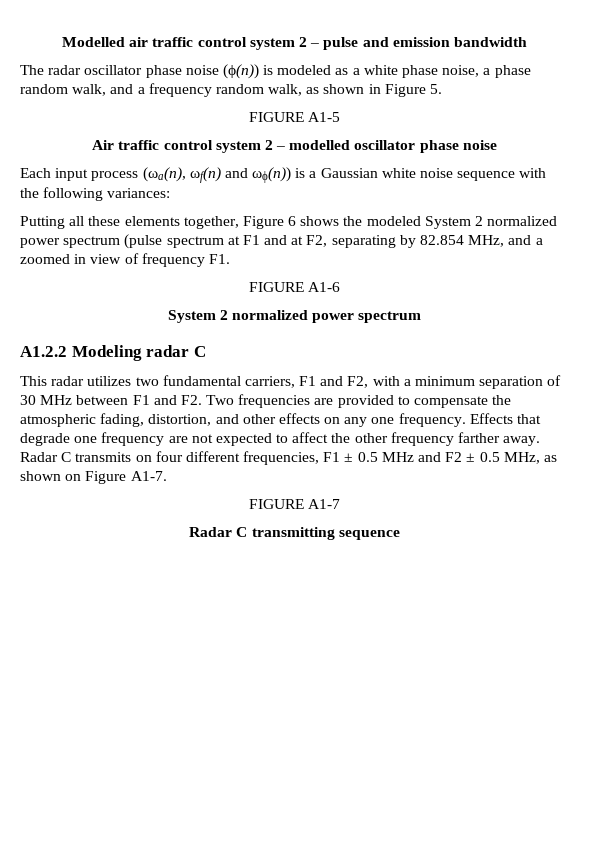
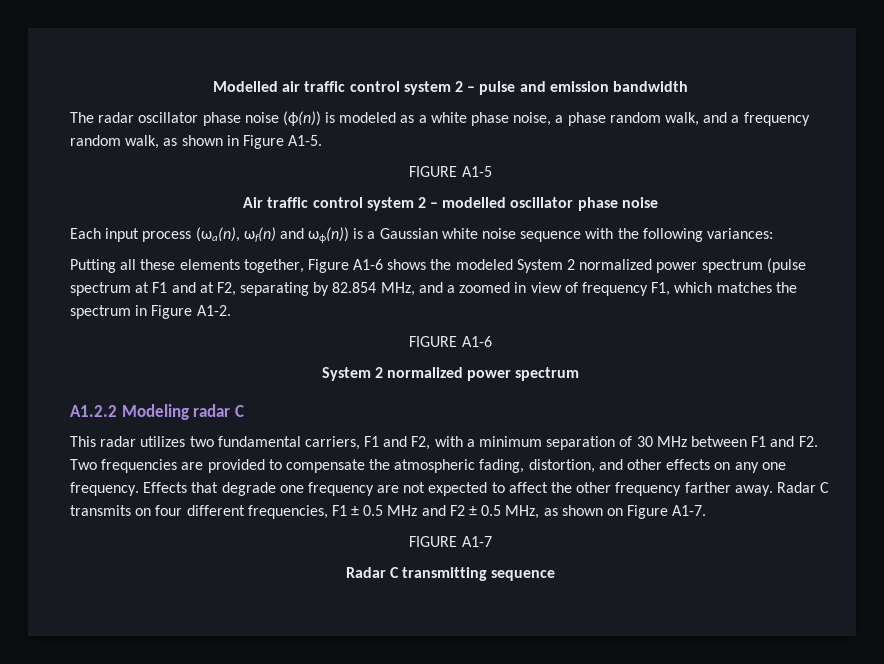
[430,84,443,94] 5. -> [288,135,323,146] A1-5.
[288,216,297,226] 6 -> [353,259,384,270] A1-6
[208,254,230,264] F1. -> [651,282,797,296] [70,305,231,319] F1, which matches the spectrum in Figure A1-2.

